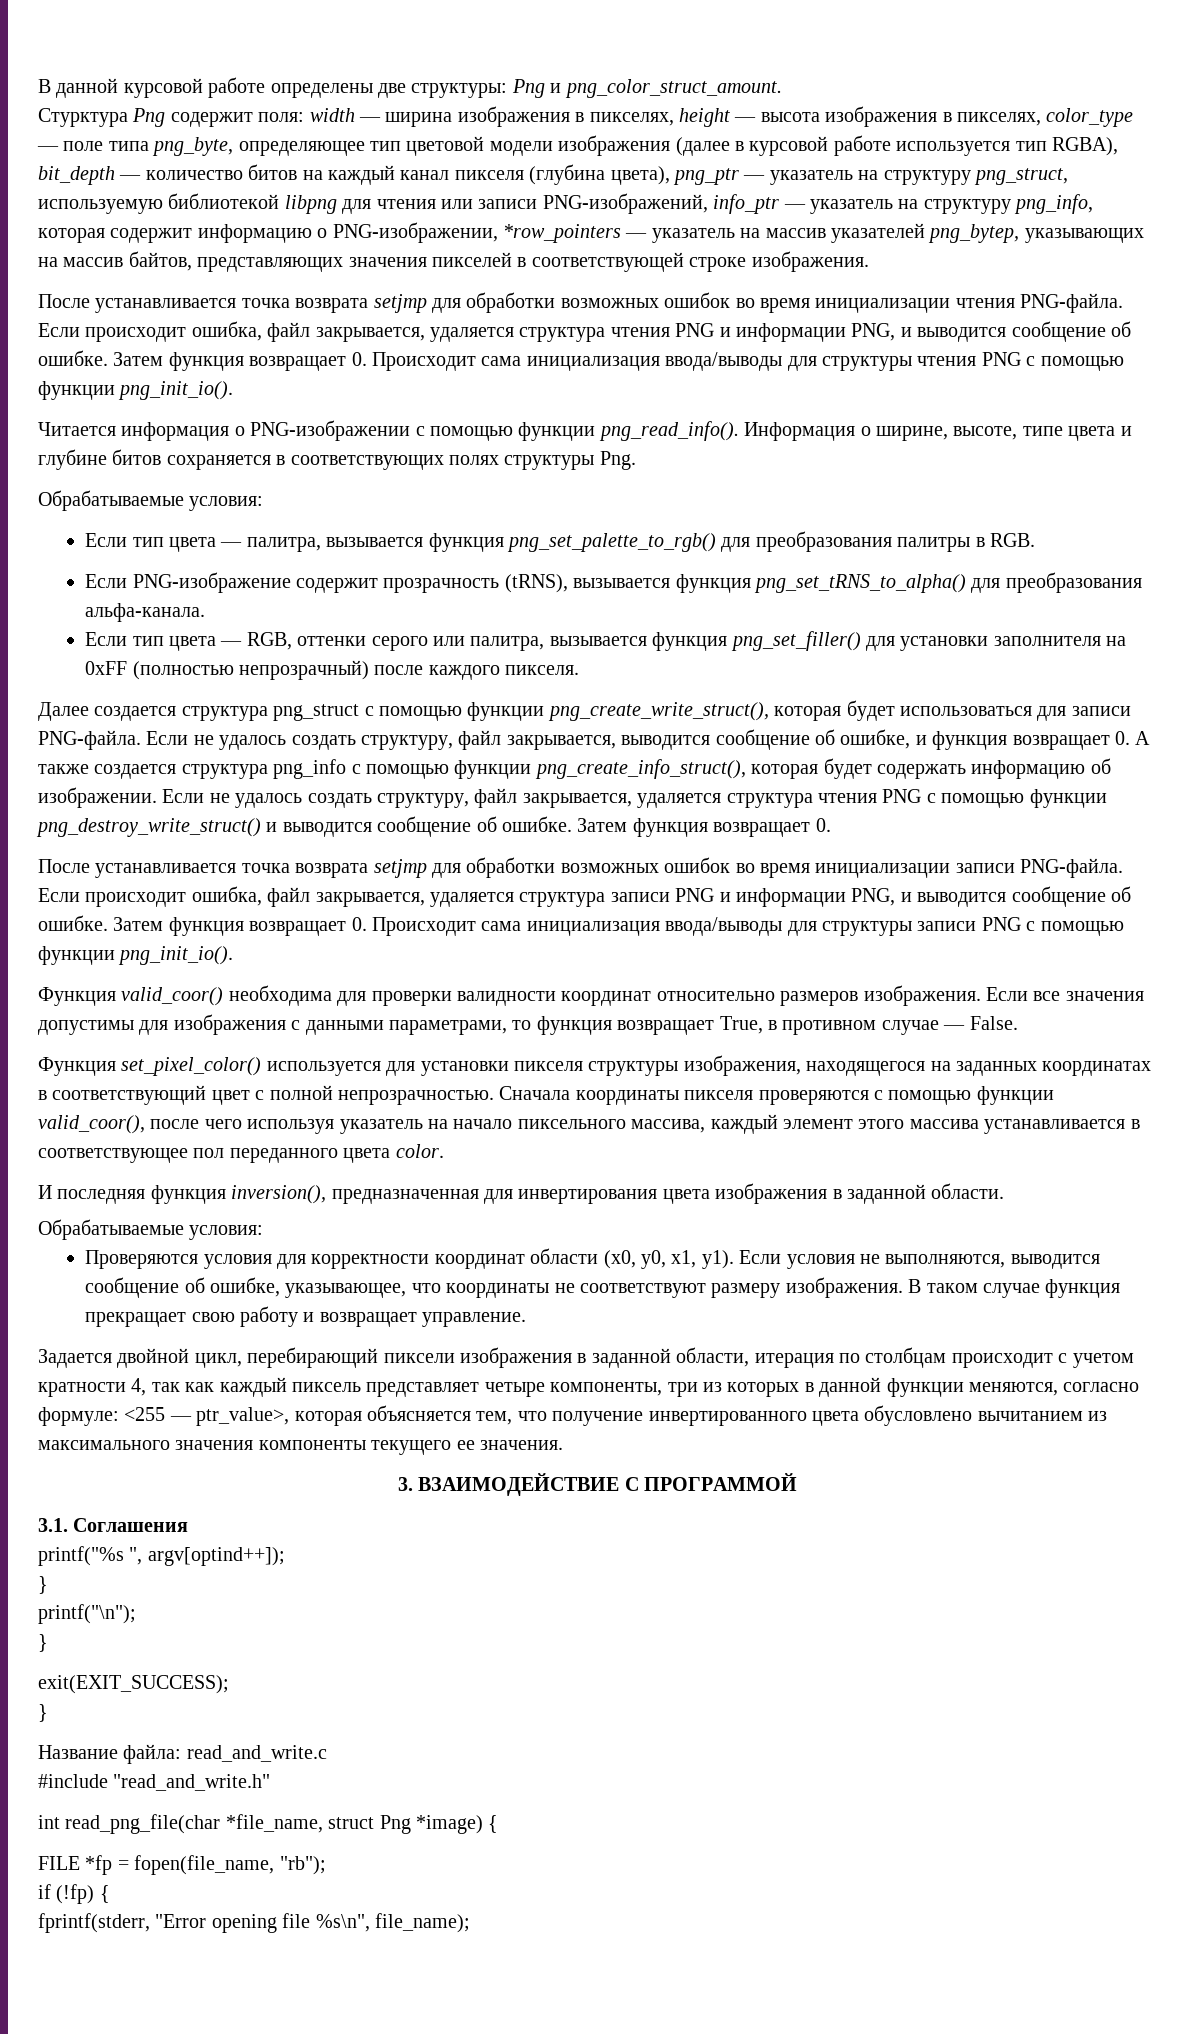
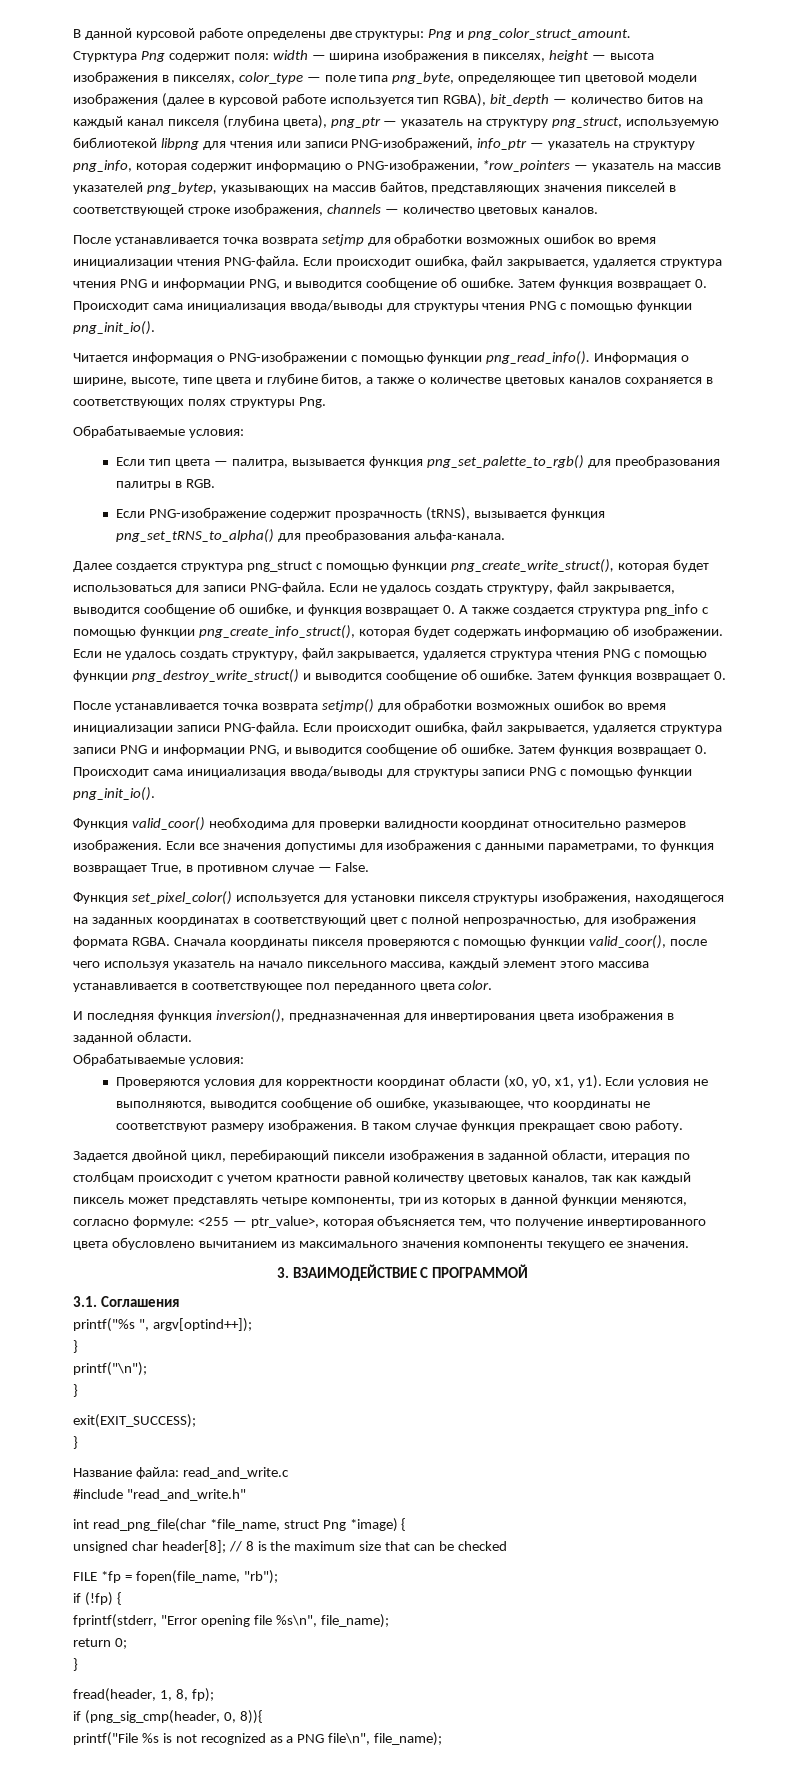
[751,251,869,272] изображения. -> [233,203,599,216] изображения, channels — количество цветовых каналов.
[112,449,162,465] битов -> [321,373,621,386] битов, а также о количестве цветовых каналов
[85,631,1127,651] [85,660,580,680] // Если тип цвета — RGB, оттенки серого или палитра, вызывается функция png_set_filler() для установки заполнителя на 0xFF (полностью непрозрачный) после каждого пикселя. -> (506, 536) none
[373,859,427,878] setjmp -> [321,699,374,713] setjmp()
[338,1090,494,1105] непрозрачностью. -> [463,913,697,926] [73,936,170,948] непрозрачностью, для изображения формата RGBA.
[240,1306,527,1327] работу и возвращает управление. -> [634,1119,683,1132] работу.
[131,1378,147,1396] 4, -> [343,1172,589,1184] равной количеству цветовых каналов,
[366,1382,480,1397] представляет -> [127,1197,258,1206] может представлять
(499, 1824) none -> [73,1540,507,1553] // unsigned char header[8]; // 8 is the maximum size that can be checked
(470, 1923) none -> [73,1638,127,1649] [73,1658,78,1671] [73,1688,214,1702] [73,1710,263,1724] [73,1732,443,1746] // return 0; // } // fread(header, 1, 8, fp); // if (png_sig_cmp(header, 0, 8)){ // printf("File %s is not recognized as a PNG file\n", file_name);

